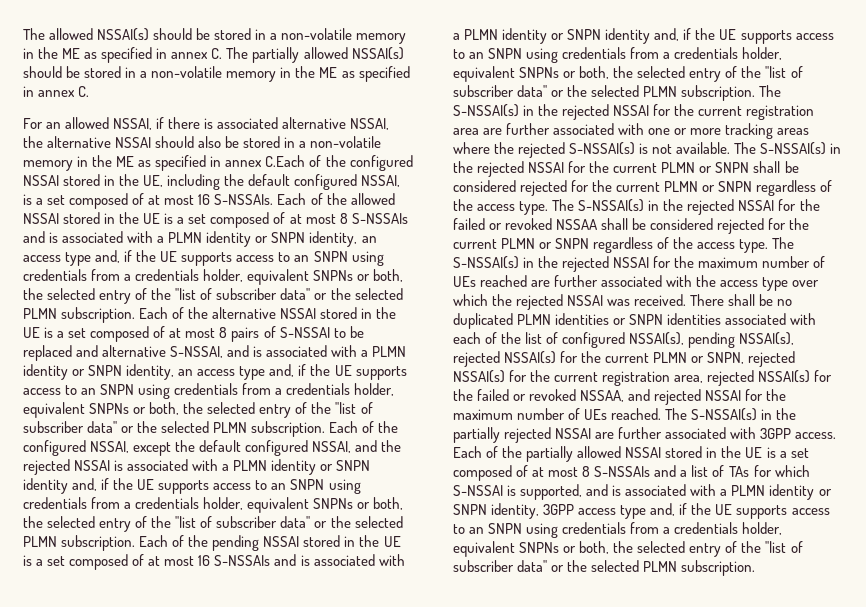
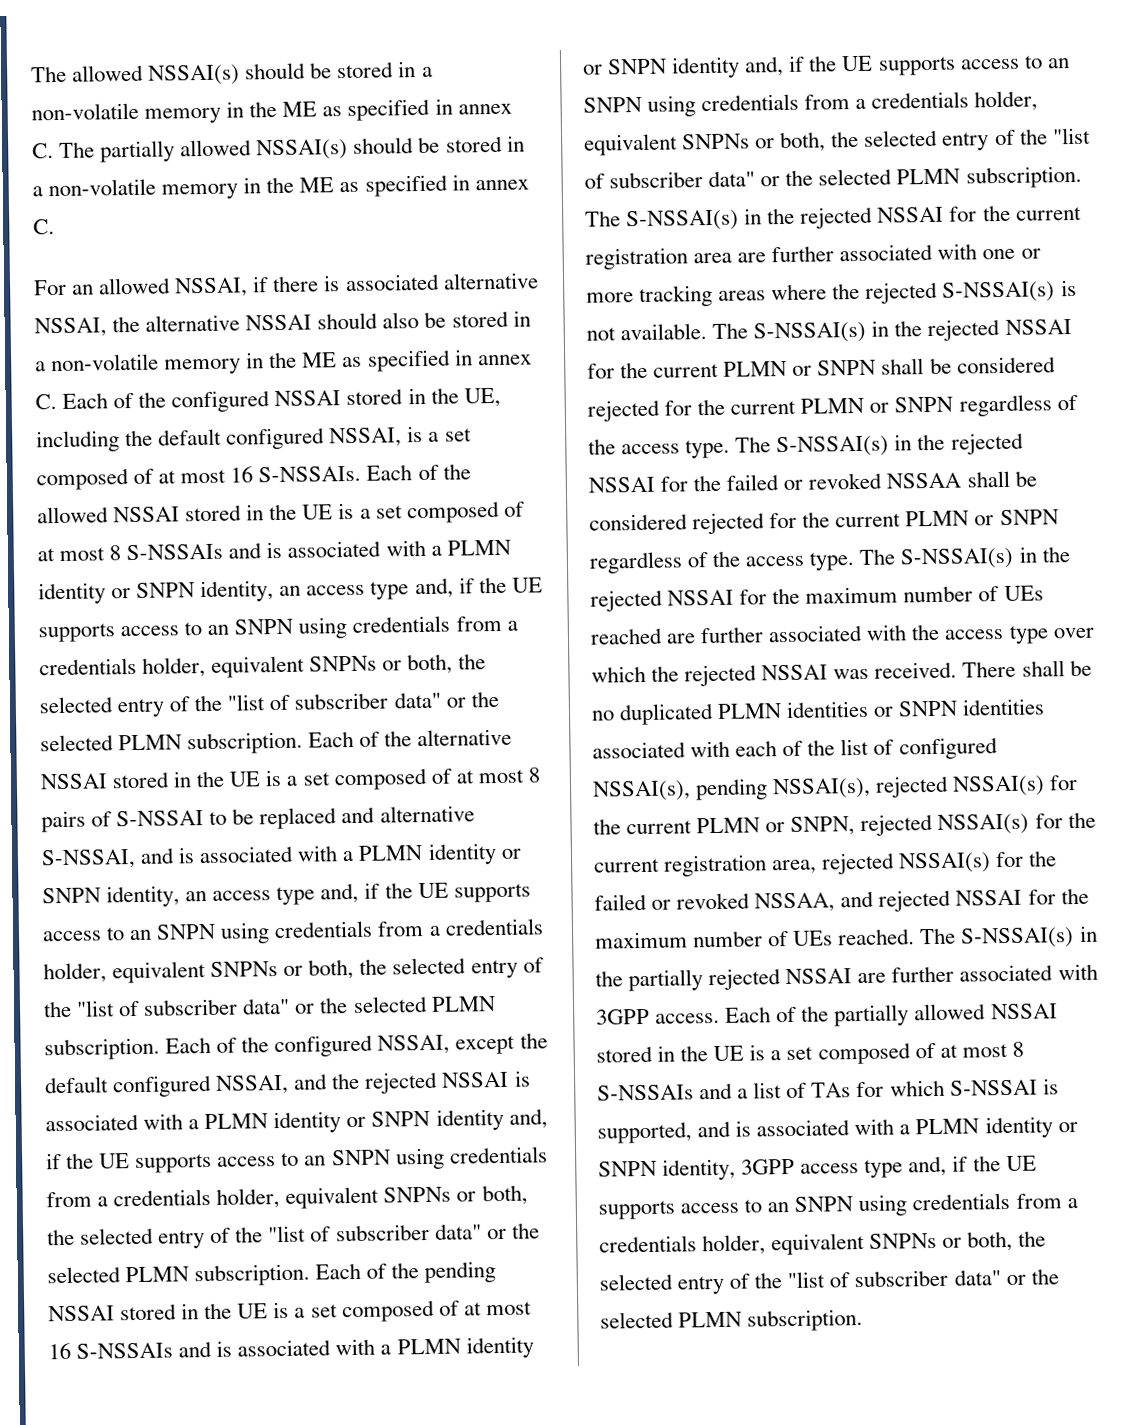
[265,155,306,167] C.Each -> [35,392,109,410] C. Each

